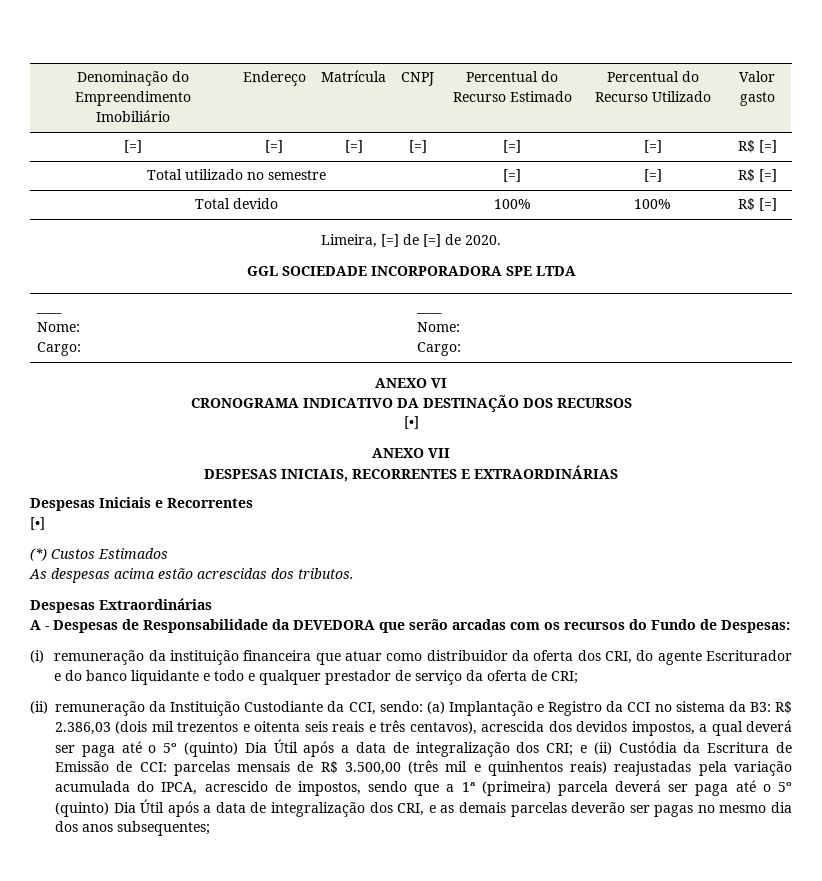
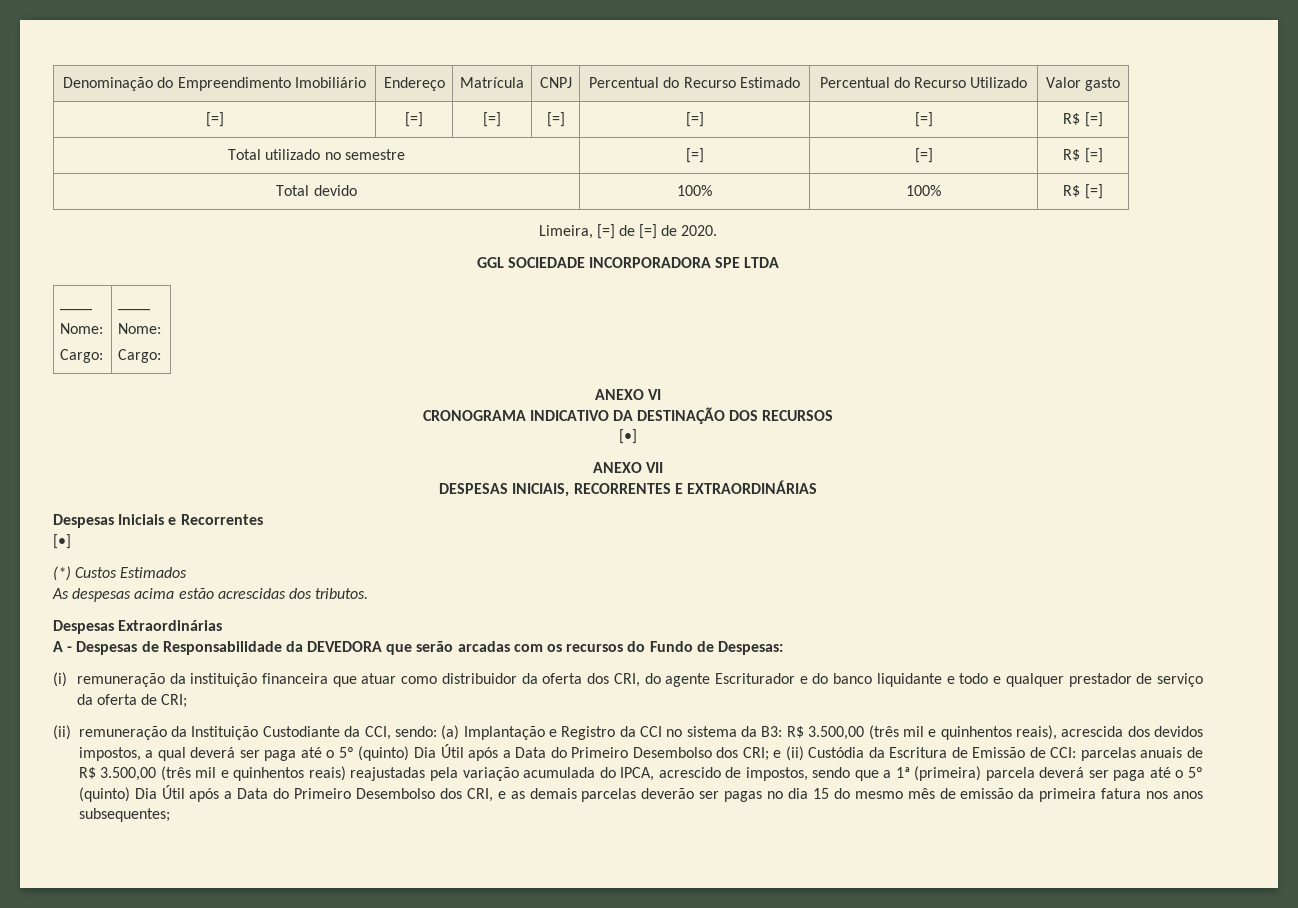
[55,720,477,735] 2.386,03 (dois mil trezentos e oitenta seis reais e três centavos), -> [808,725,1057,740] 3.500,00 (três mil e quinhentos reais),
[356,742,510,757] data de integralização -> [515,747,712,758] Data do Primeiro Desembolso
[237,761,291,772] mensais -> [1140,747,1183,758] anuais
[215,802,366,817] data de integralização -> [237,788,436,799] Data do Primeiro Desembolso
[719,802,792,813] [55,821,78,832] mesmo dia dos -> [788,788,1169,802] dia 15 do mesmo mês de emissão da primeira fatura nos

